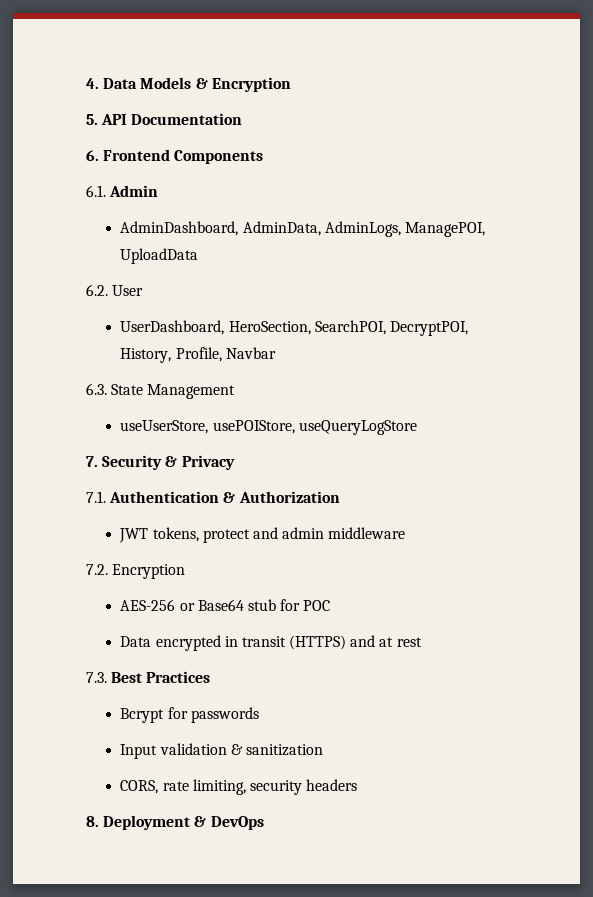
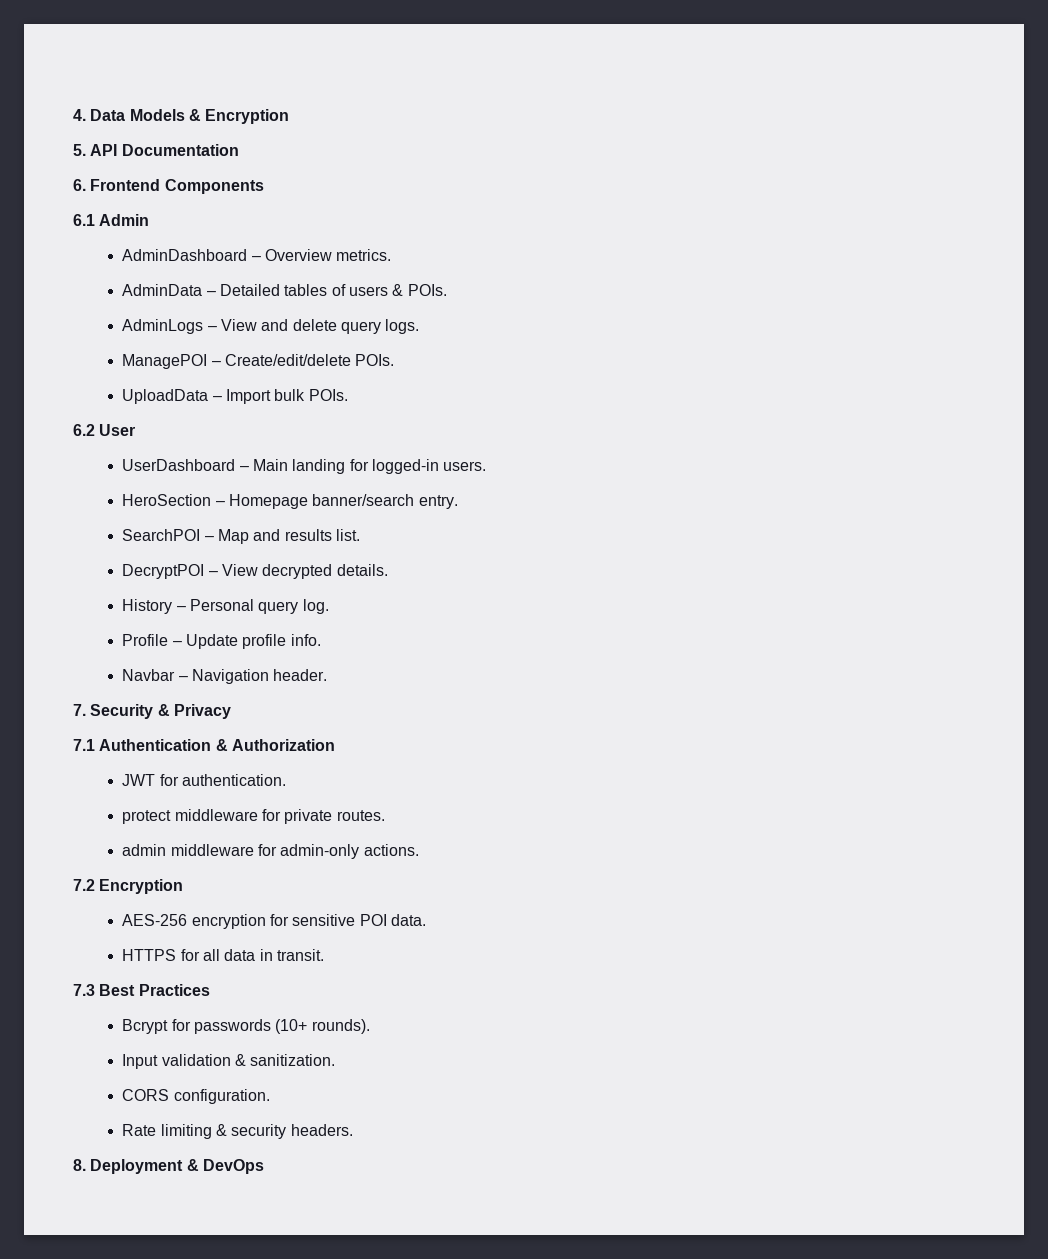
[86,185,106,197] 6.1. -> [73,214,95,226] 6.1
[120,221,485,237] [120,248,199,264] [86,284,144,296] [120,320,468,336] [120,347,276,363] [86,383,236,399] [120,420,417,435] AdminDashboard, AdminData, AdminLogs, ManagePOI, UploadData // 6.2. User // UserDashboard, HeroSection, SearchPOI, DecryptPOI, History, Profile, Navbar // 6.3. State Management // useUserStore, usePOIStore, useQueryLogStore -> [122,249,392,261] [122,284,447,296] [122,319,420,334] [122,354,395,369] [122,389,348,404] [73,424,136,436] [122,459,487,474] [122,494,458,509] [122,529,360,544] [122,564,388,579] [122,599,329,614] [122,634,321,649] [122,669,328,684] AdminDashboard – Overview metrics. // AdminData – Detailed tables of users & POIs. // AdminLogs – View and delete query logs. // ManagePOI – Create/edit/delete POIs. // UploadData – Import bulk POIs. // 6.2 User // UserDashboard – Main landing for logged-in users. // HeroSection – Homepage banner/search entry. // SearchPOI – Map and results list. // DecryptPOI – View decrypted details. // History – Personal query log. // Profile – Update profile info. // Navbar – Navigation header.
[86,491,106,503] 7.1. -> [73,739,95,751] 7.1
[152,527,406,543] [86,564,186,579] [120,599,331,611] [120,635,422,651] [86,672,107,683] tokens, protect and admin middleware // 7.2. Encryption // AES-256 or Base64 stub for POC // Data encrypted in transit (HTTPS) and at rest // 7.3. -> [159,774,286,786] [122,809,385,824] [122,844,419,859] [73,879,184,894] [122,914,426,929] [122,949,324,961] [73,984,95,996] for authentication. // protect middleware for private routes. // admin middleware for admin-only actions. // 7.2 Encryption // AES-256 encryption for sensitive POI data. // HTTPS for all data in transit. // 7.3
(259, 715) none -> [275,1019,370,1034] (10+ rounds).
[245,744,323,756] [120,779,358,795] sanitization // CORS, rate limiting, security headers -> [250,1054,336,1066] [122,1089,270,1104] [122,1124,353,1139] sanitization. // CORS configuration. // Rate limiting & security headers.

